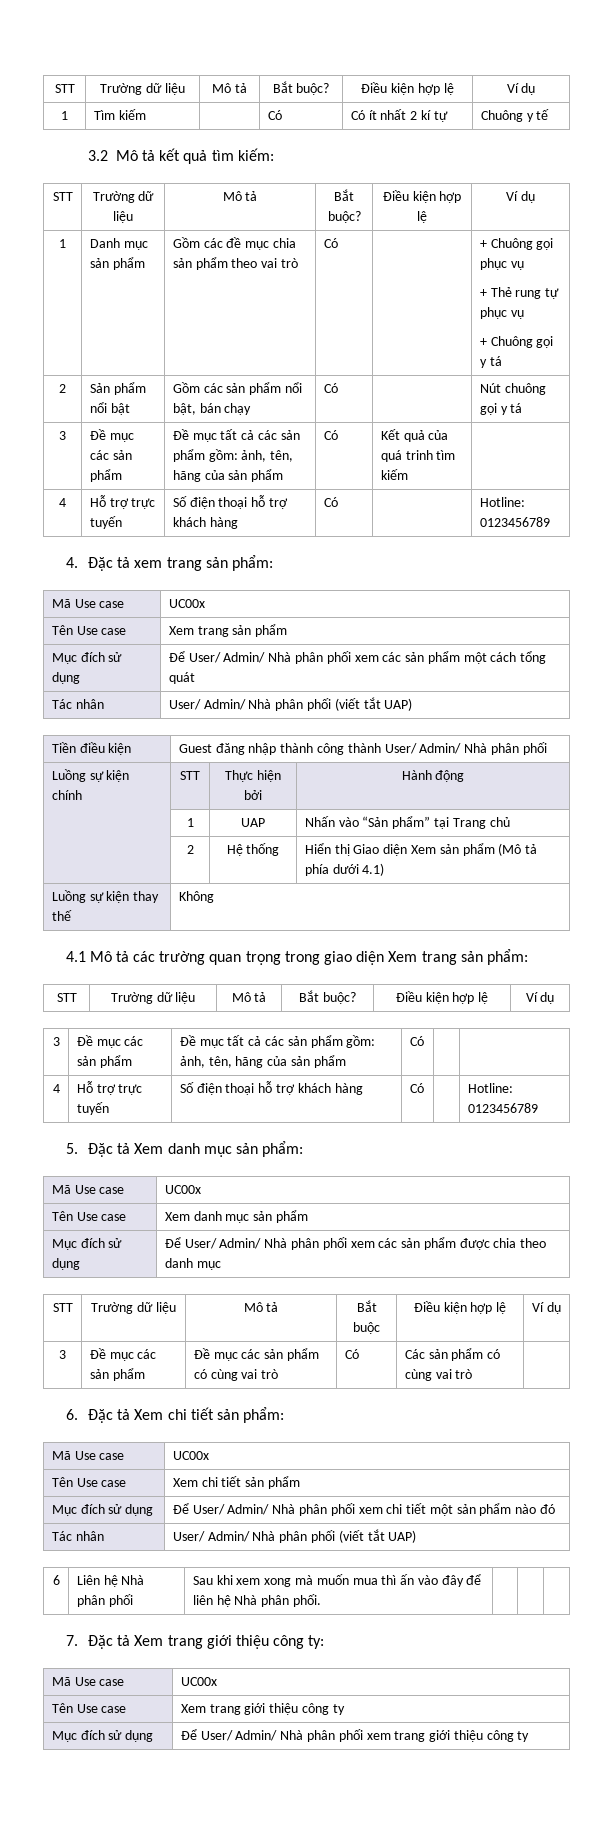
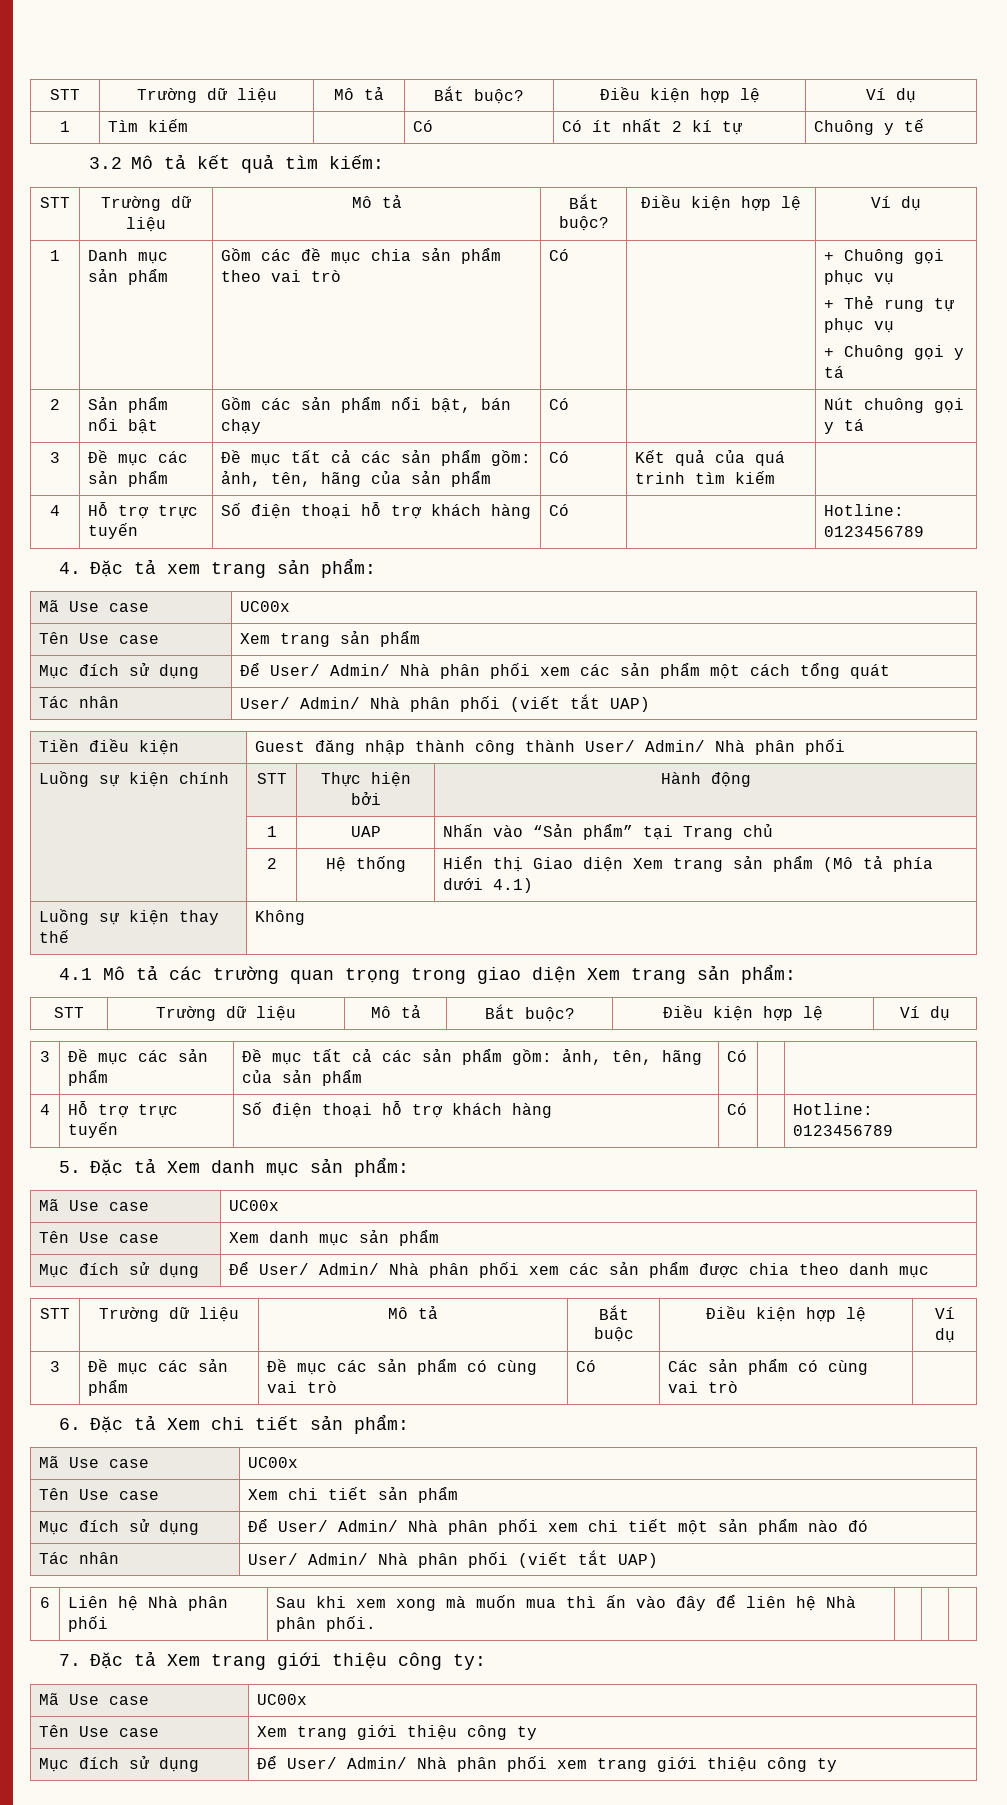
(437, 849) none -> [673,858,724,872] trang

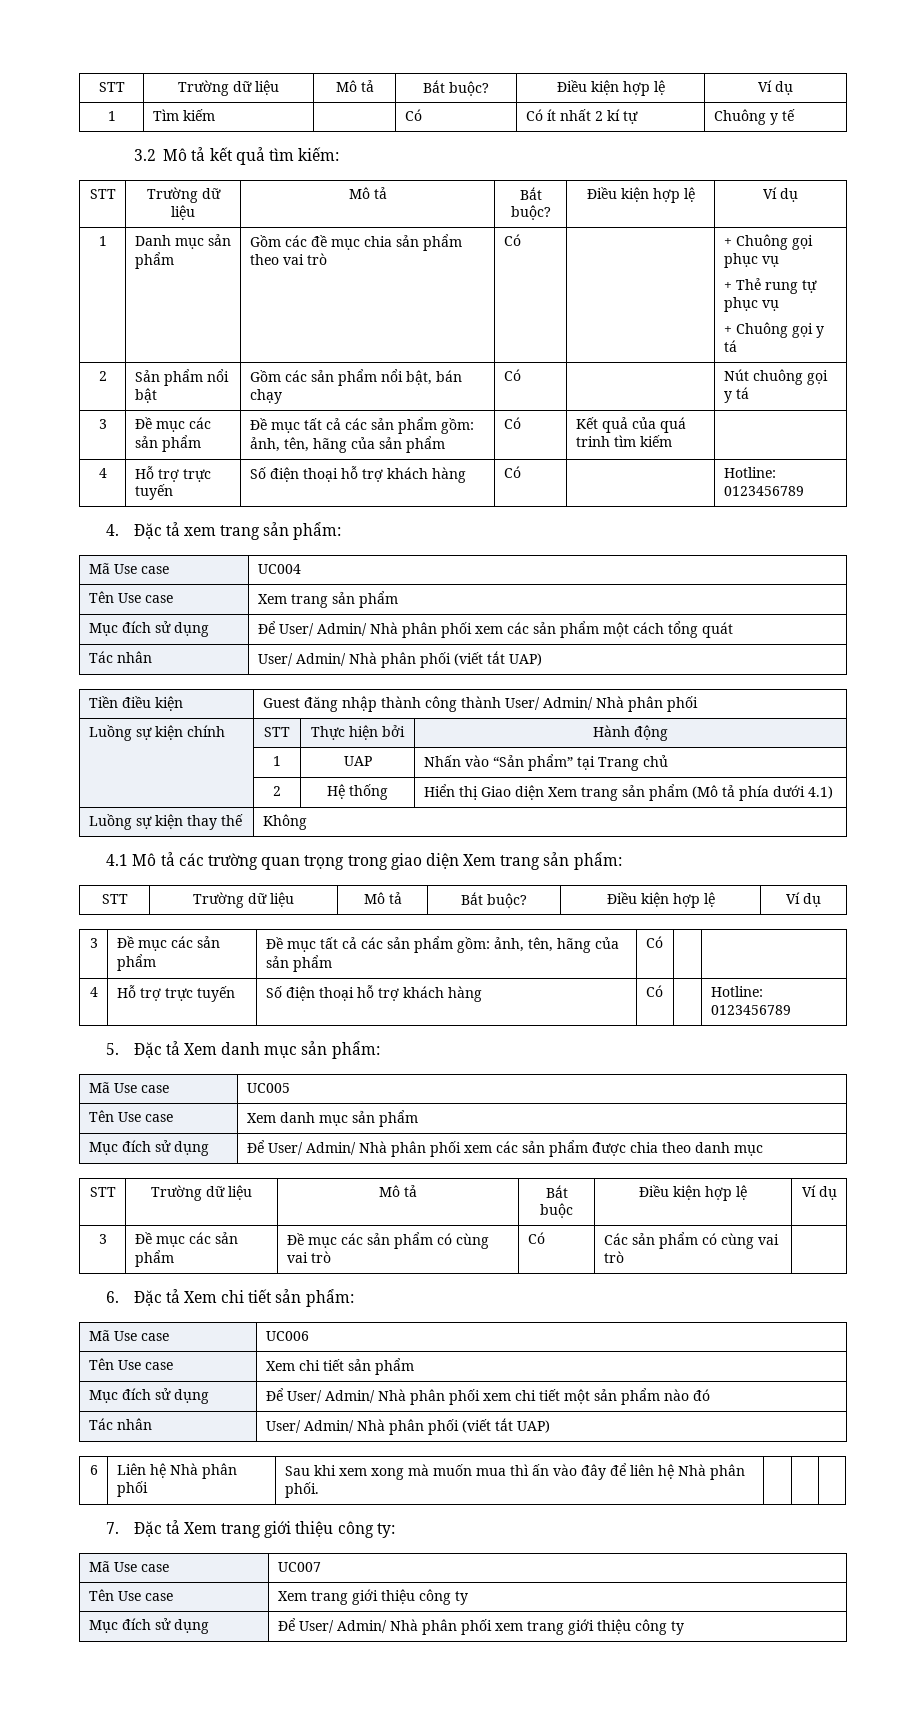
[240,601,291,612] UC00x -> [257,564,301,574] UC004
[229,1200,280,1211] UC00x -> [246,1083,290,1093] UC005
[248,1457,299,1468] UC00x -> [265,1331,309,1341] UC006
[257,1694,308,1705] UC00x -> [277,1562,321,1572] UC007

